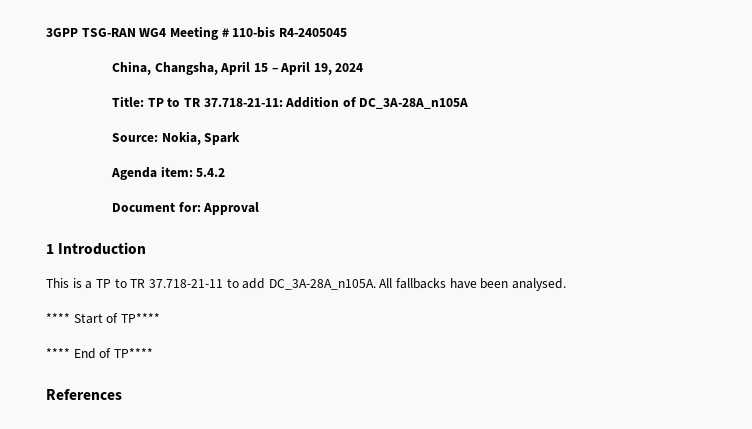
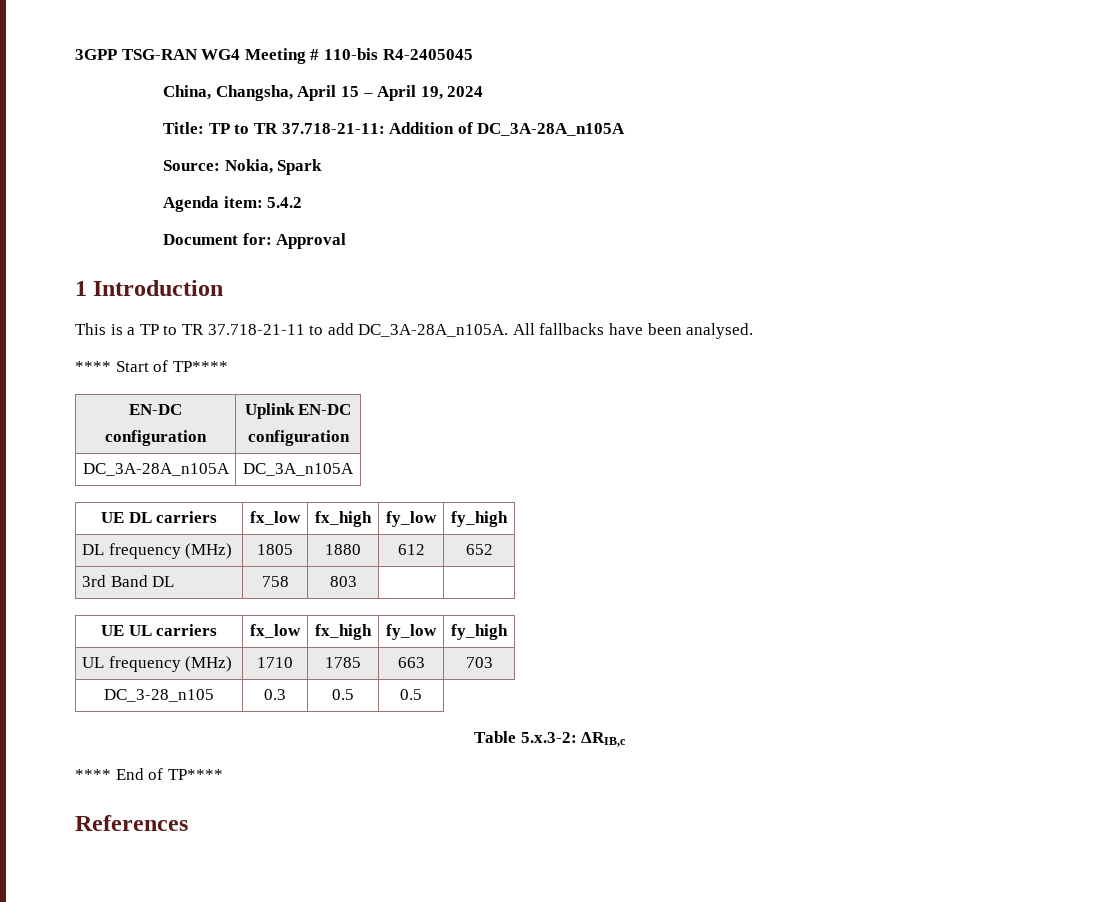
(160, 318) none -> [129,404,182,415] [105,430,207,446] [244,403,352,419] [247,430,350,446] [82,463,230,476] [243,463,354,476] [100,511,218,523] [250,511,301,525] [315,511,372,527] [385,511,437,527] [450,511,508,527] [81,543,233,559] [257,544,293,555] [325,544,361,555] [397,544,425,555] [465,544,493,555] [81,575,175,587] [261,576,289,587] [329,576,357,587] [100,624,218,636] [250,624,301,638] [315,624,372,640] [385,624,437,640] [450,624,508,640] [81,656,233,672] [257,657,293,668] [325,657,361,668] [397,657,425,668] [465,657,493,668] [104,689,214,702] [264,689,286,700] [332,689,354,700] [399,689,422,700] [473,731,627,747] // EN-DC // configuration | Uplink EN-DC // configuration // DC_3A-28A_n105A | DC_3A_n105A // UE DL carriers | fx_low | fx_high | fy_low | fy_high // DL frequency (MHz) | 1805 | 1880 | 612 | 652 // 3rd Band DL | 758 | 803 | | // UE UL carriers | fx_low | fx_high | fy_low | fy_high // UL frequency (MHz) | 1710 | 1785 | 663 | 703 // DC_3-28_n105 | 0.3 | 0.5 | 0.5 // Table 5.x.3-2: ΔRIB,c

